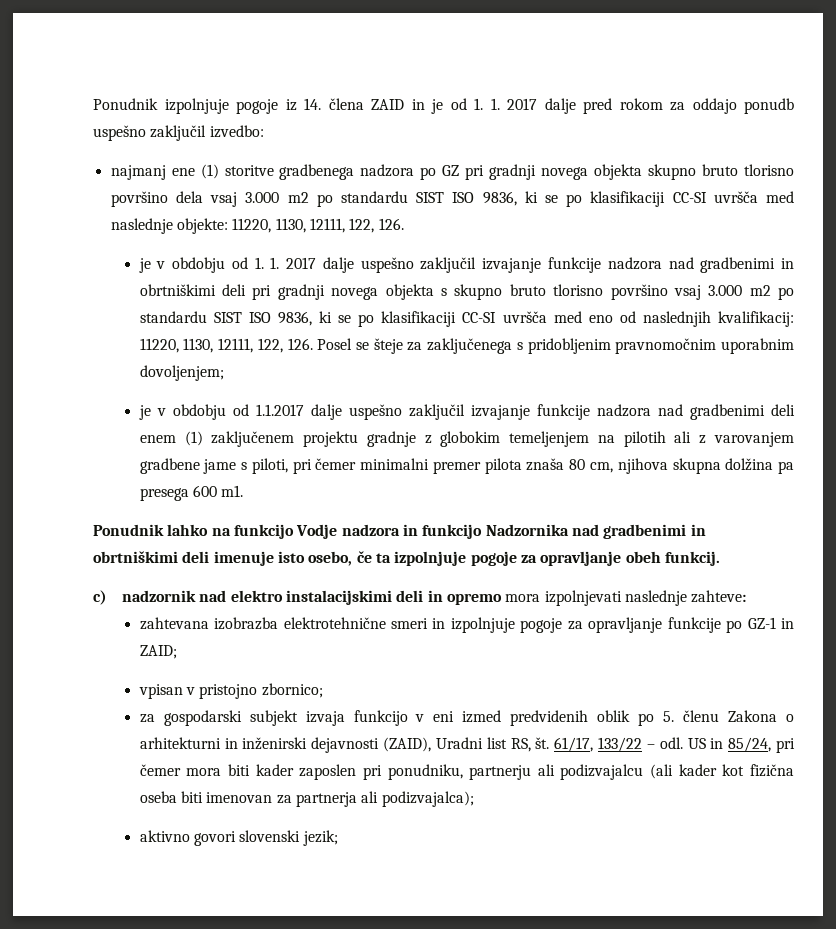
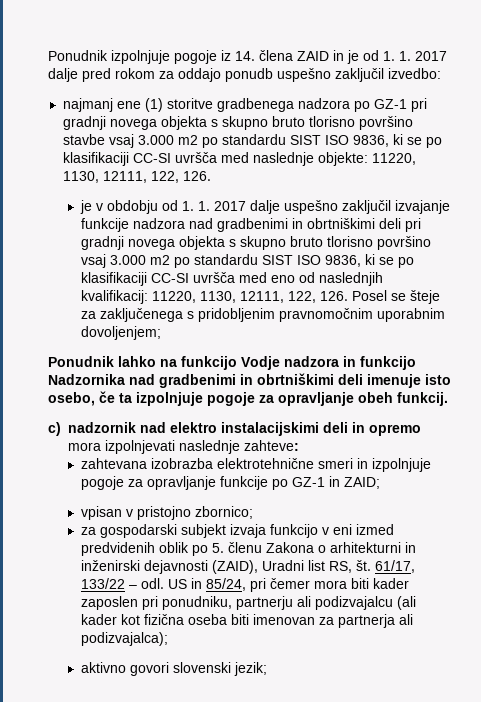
[442,164,795,180] [110,191,203,207] GZ pri gradnji novega objekta skupno bruto tlorisno površino dela -> [373,98,427,112] [62,116,413,130] [62,134,105,145] GZ-1 pri gradnji novega objekta s skupno bruto tlorisno površino stavbe
[138,404,795,420] [139,431,795,447] [139,458,795,474] [139,485,244,501] // je v obdobju od 1.1.2017 dalje uspešno zaključil izvajanje funkcije nadzora nad gradbenimi deli enem (1) zaključenem projektu gradnje z globokim temeljenjem na pilotih ali z varovanjem gradbene jame s piloti, pri čemer minimalni premer pilota znaša 80 cm, njihova skupna dolžina pa presega 600 m1. -> (161, 333) none

